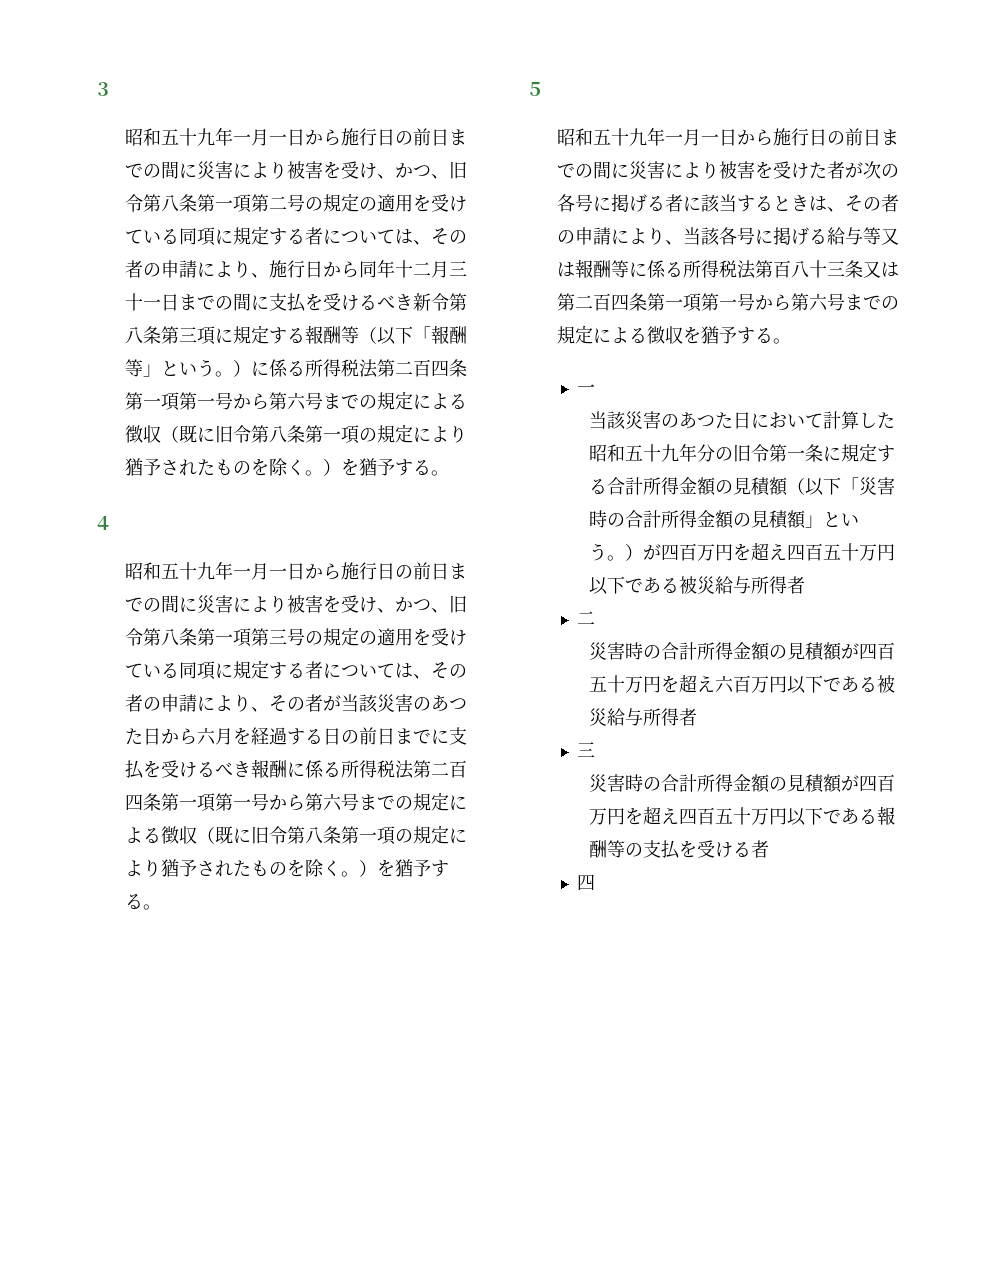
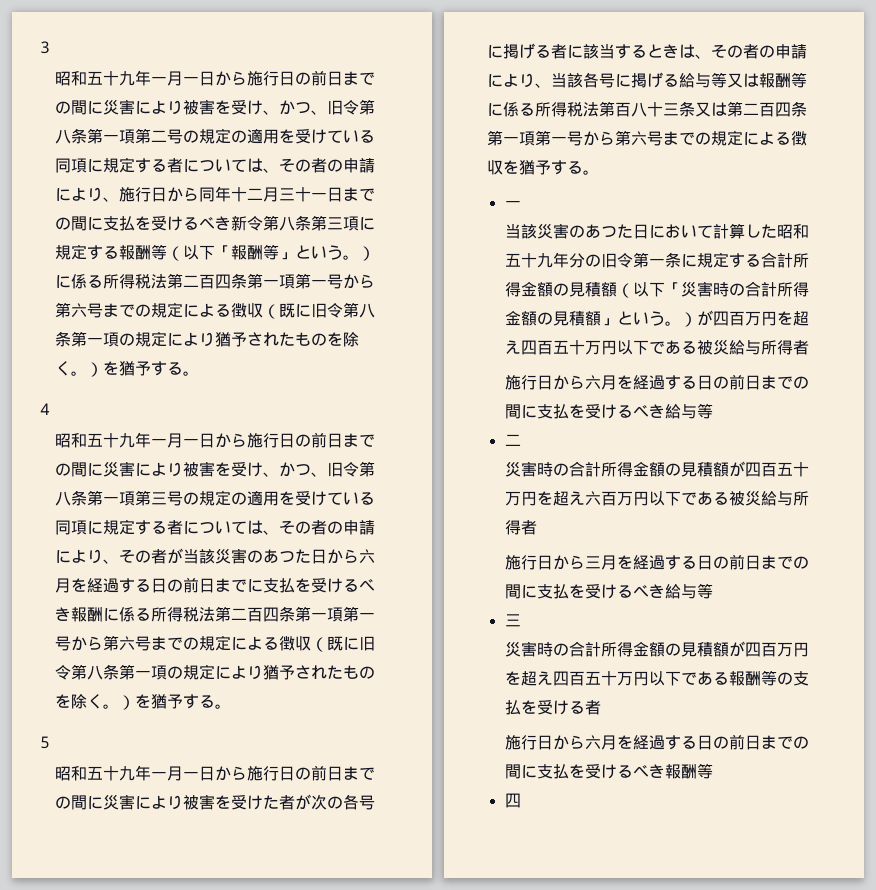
(805, 585) none -> [505,374,810,390] [505,403,714,419] // 施行日から六月を経過する日の前日までの間に支払を受けるべき給与等
(697, 717) none -> [505,554,810,570] [505,583,714,599] // 施行日から三月を経過する日の前日までの間に支払を受けるべき給与等
(769, 849) none -> [505,734,810,750] [505,763,714,779] // 施行日から六月を経過する日の前日までの間に支払を受けるべき報酬等

